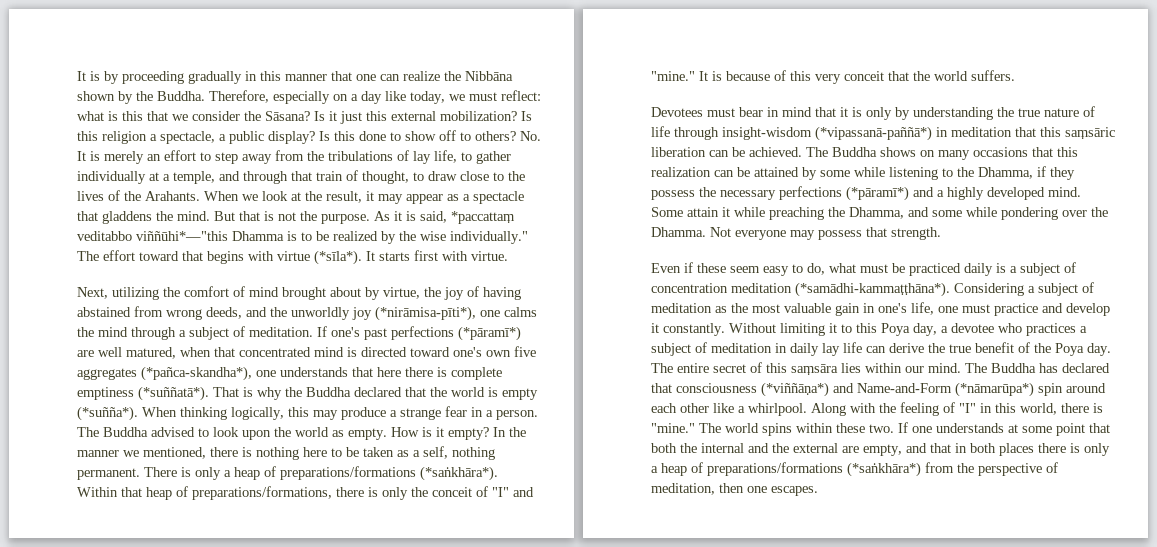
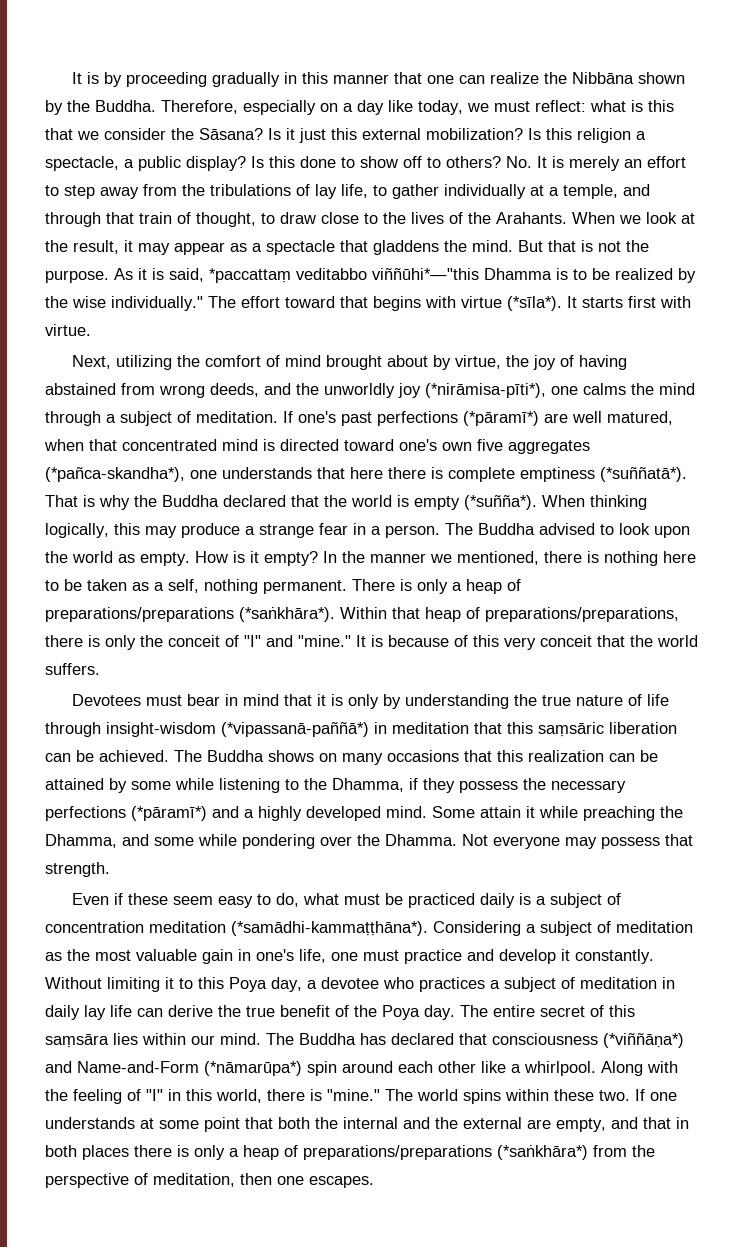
[280,466,416,480] preparations/formations -> [45,607,234,622] preparations/preparations
[192,486,332,500] preparations/formations, -> [485,607,679,622] preparations/preparations,
[707,462,843,476] preparations/formations -> [303,1145,492,1160] preparations/preparations

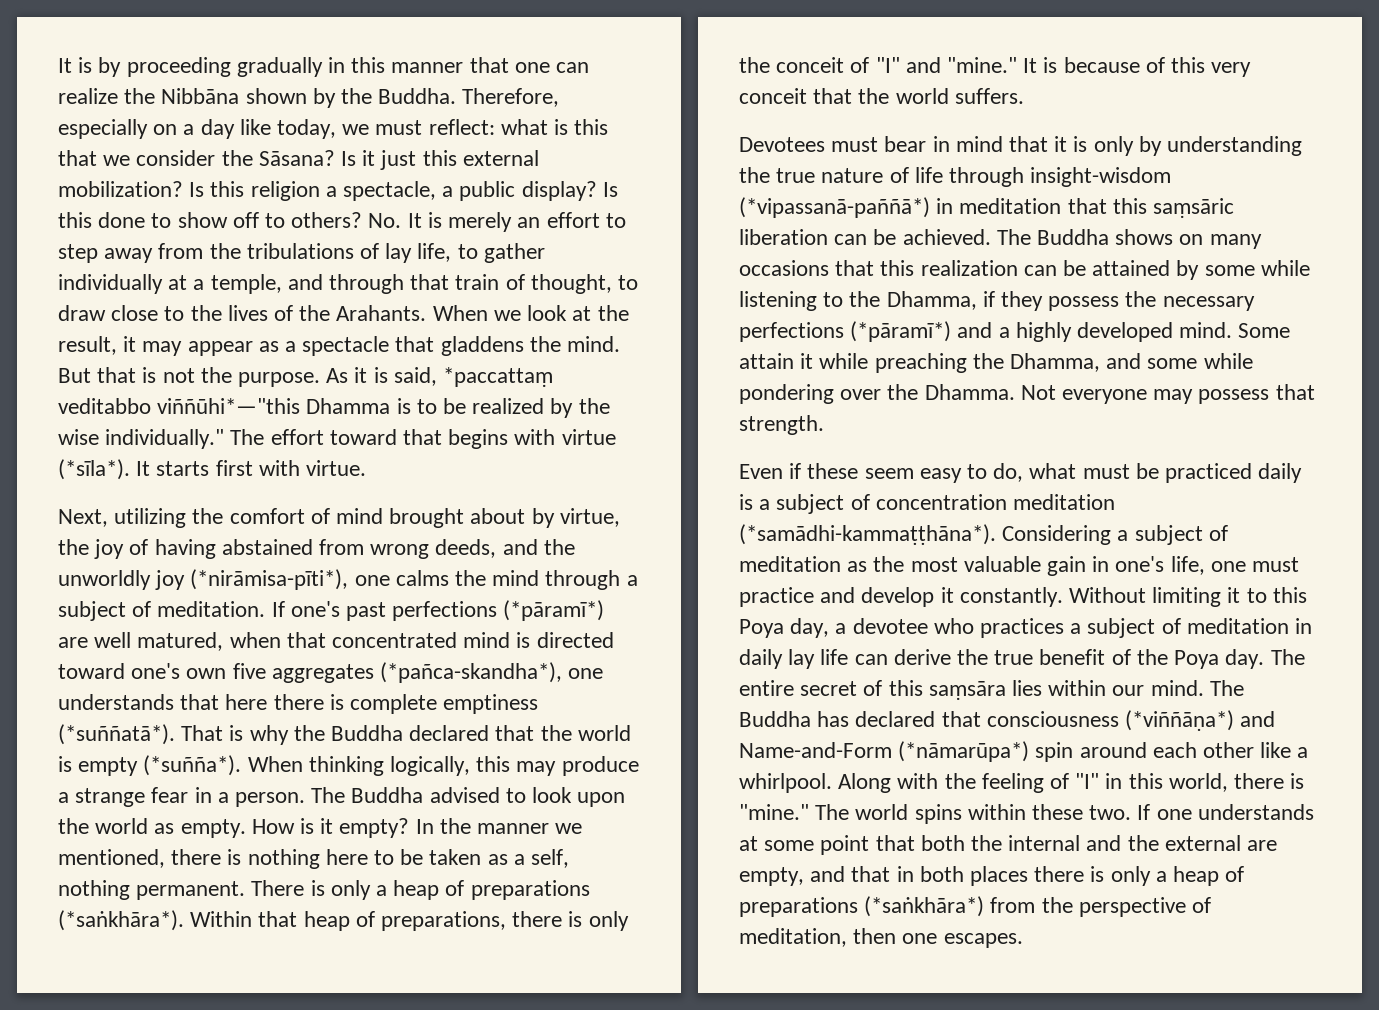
[45,607,234,622] preparations/preparations -> [470,880,590,900] preparations
[485,607,679,622] preparations/preparations, -> [381,911,507,931] preparations,
[303,1145,492,1160] preparations/preparations -> [739,897,858,917] preparations

